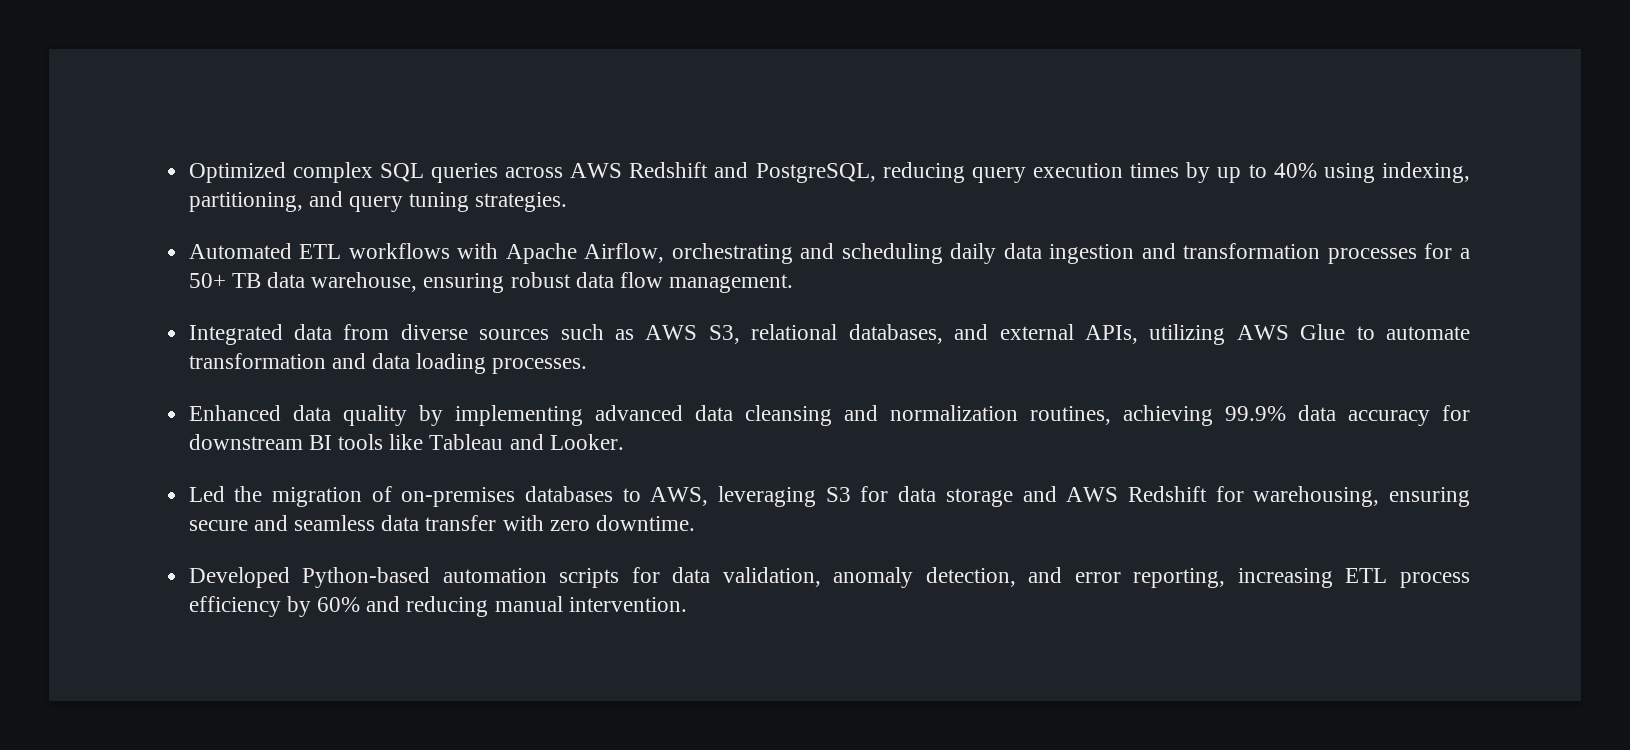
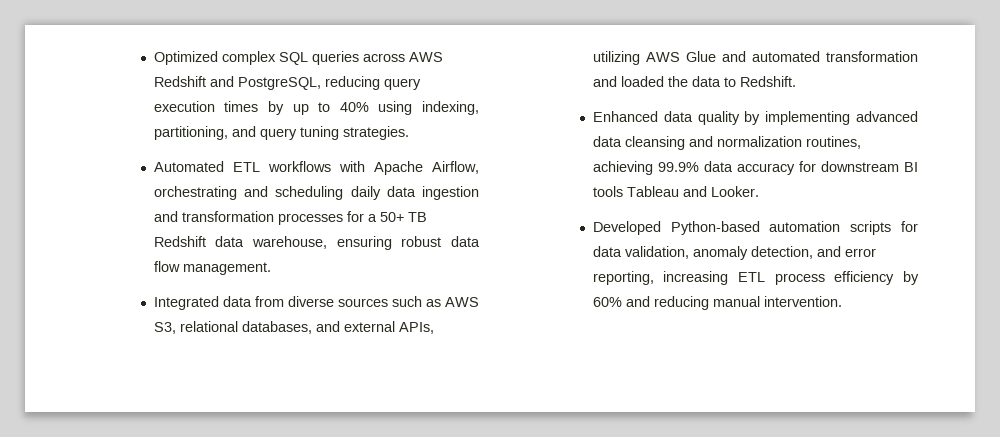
(261, 280) none -> [153,236,206,247] Redshift
[1356,326,1470,340] [188,353,588,374] to automate transformation and data loading processes. -> [721,51,918,62] [592,76,796,87] and automated transformation and loaded the data to Redshift.
[389,434,424,450] like -> (623, 191) none
[188,486,1471,507] [188,515,695,531] // Led the migration of on-premises databases to AWS, leveraging S3 for data storage and AWS Redshift for warehousing, ensuring secure and seamless data transfer with zero downtime. -> (759, 191) none

